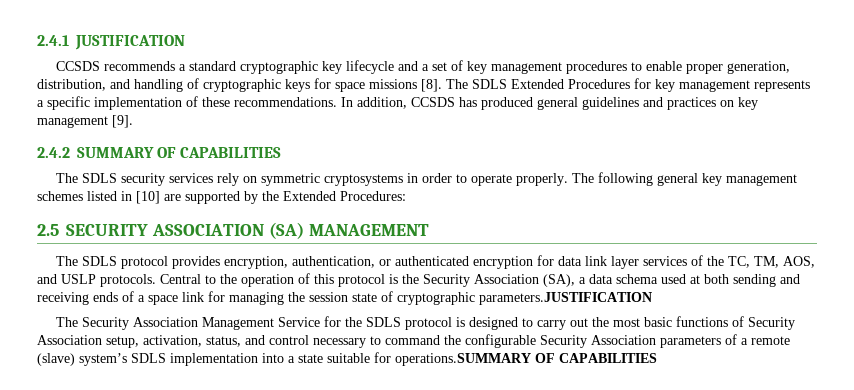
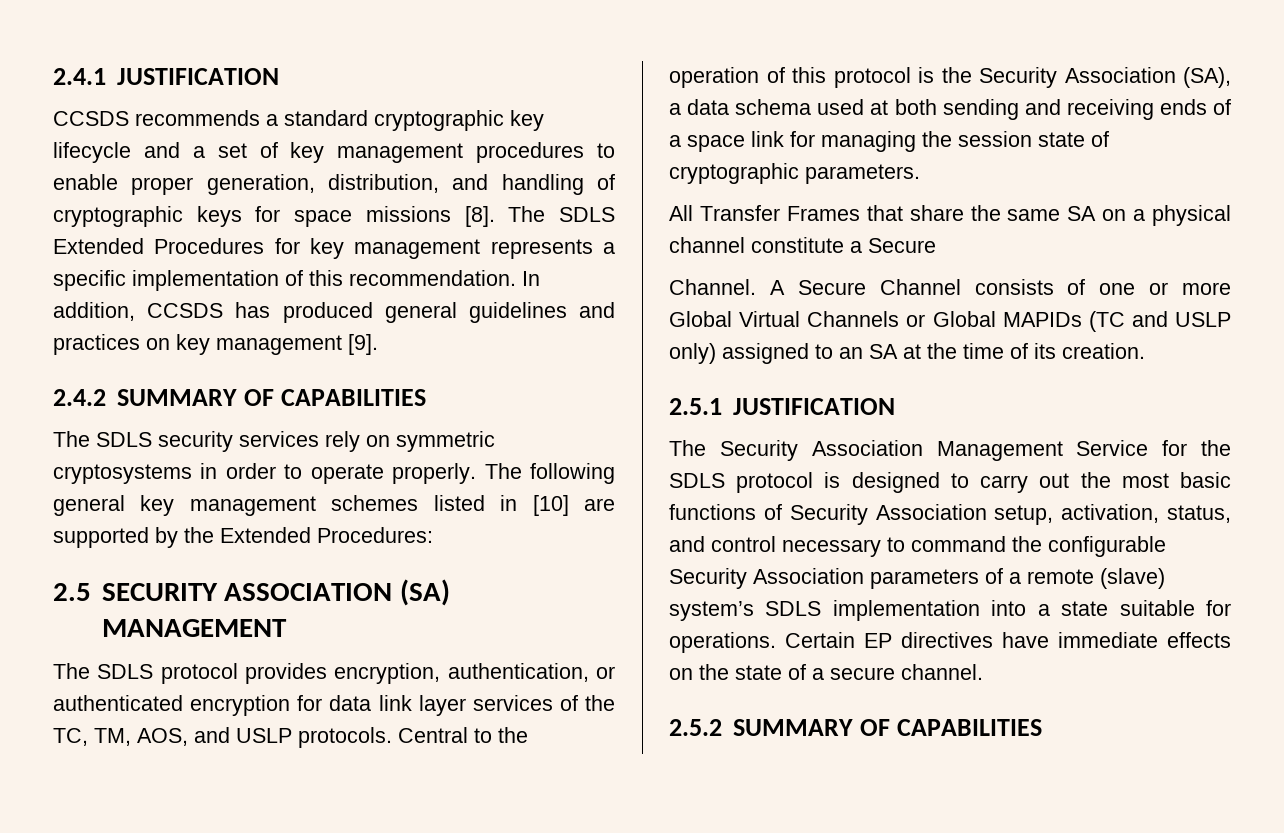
[202,97,337,107] these recommendations. -> [309,270,516,286] this recommendation.
[479,292,652,305] parameters.JUSTIFICATION -> [805,164,920,184] [669,205,1231,226] [669,237,936,253] [669,279,1231,295] [669,311,1231,332] [669,343,1145,364] [669,398,895,415] parameters. // All Transfer Frames that share the same SA on a physical channel constitute a Secure // Channel. A Secure Channel consists of one or more Global Virtual Channels or Global MAPIDs (TC and USLP only) assigned to an SA at the time of its creation. // 2.5.1 JUSTIFICATION
[395,353,531,366] operations.SUMMARY -> [669,632,1231,653] [669,664,983,680] [669,719,853,736] operations. Certain EP directives have immediate effects on the state of a secure channel. // 2.5.2 SUMMARY

